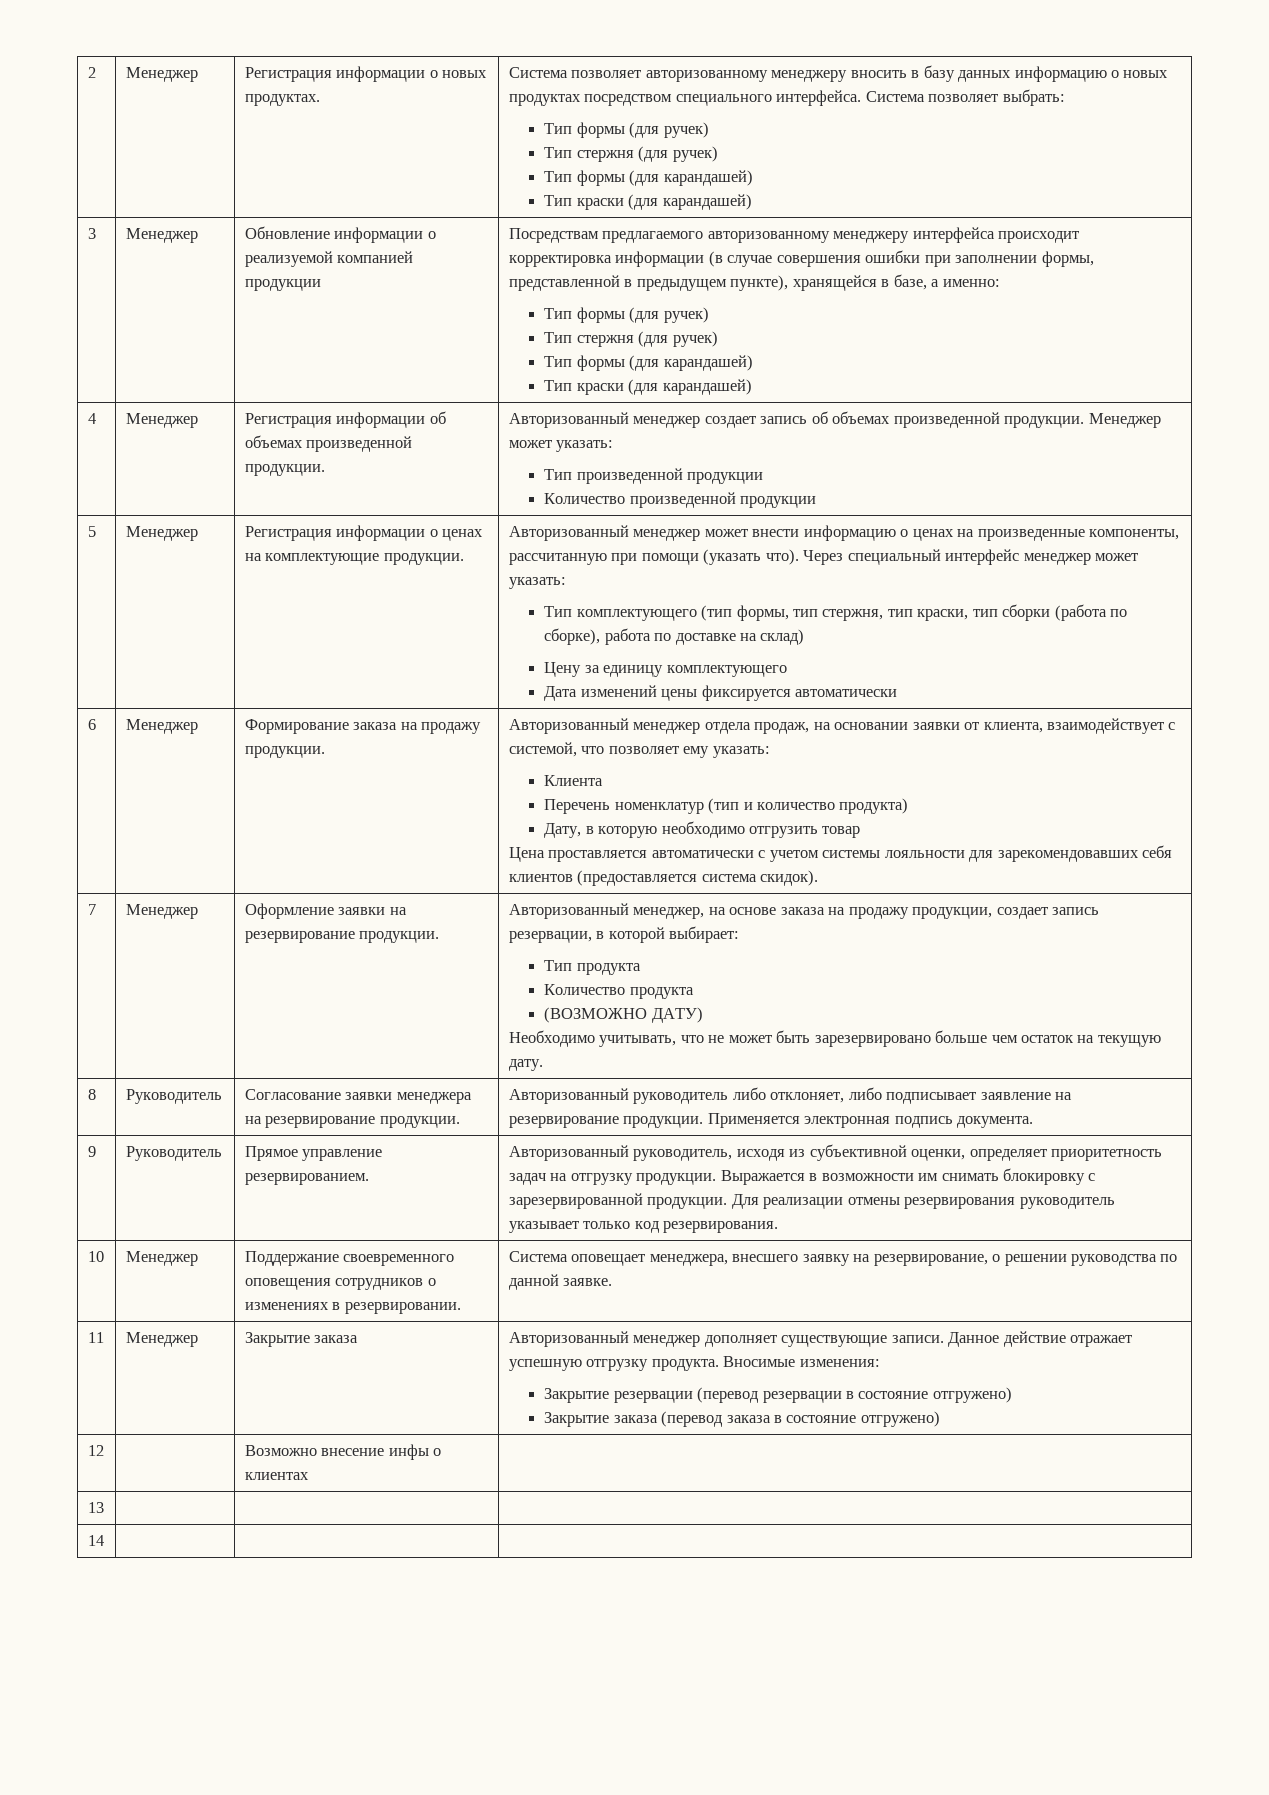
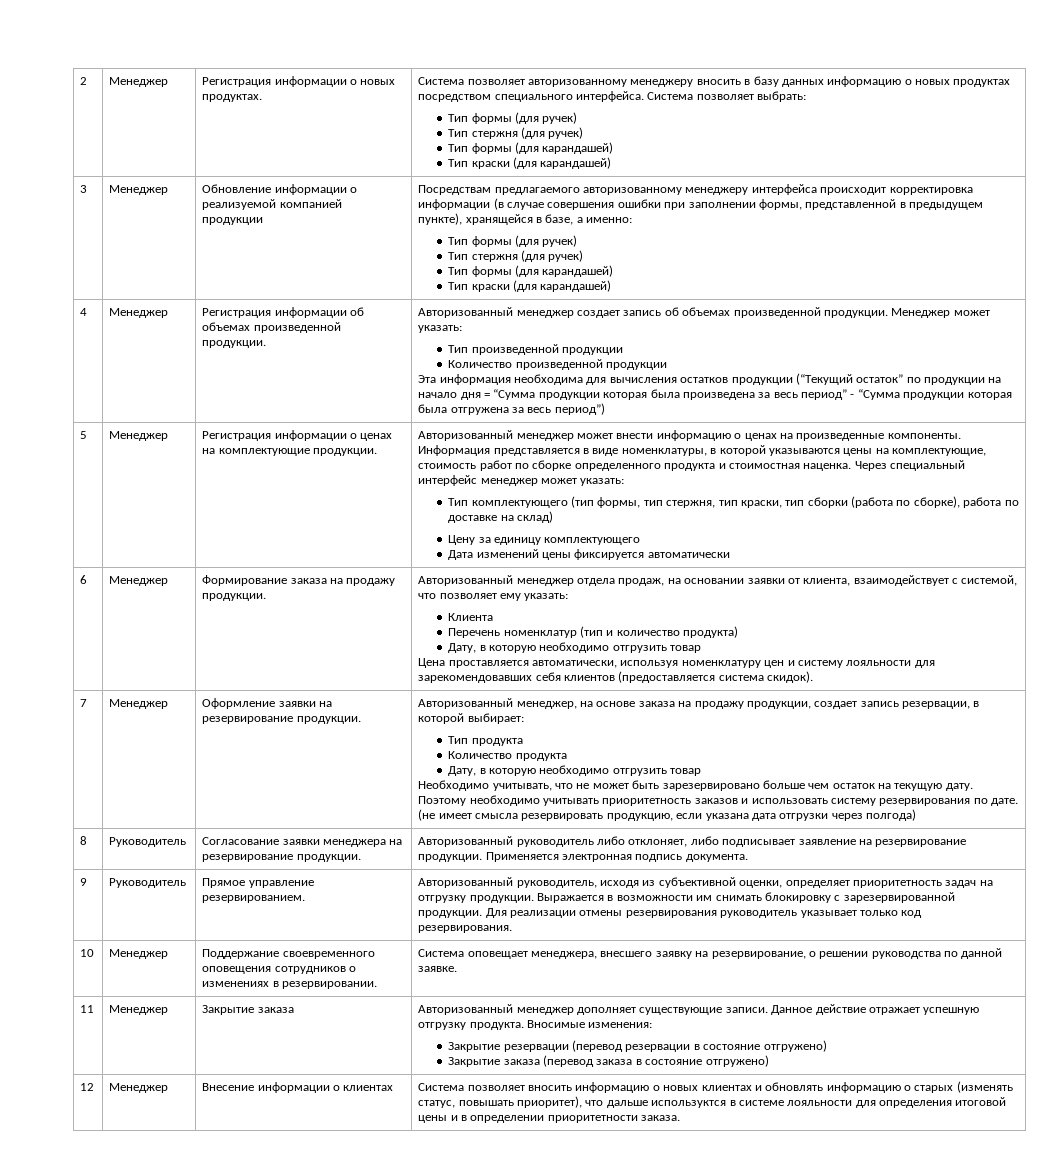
(817, 502) none -> [418,373,1002,385] [418,389,1012,400] [418,403,605,415] // Эта информация необходима для вычисления остатков продукции (“Текущий остаток” по продукции на начало дня = “Сумма продукции которая была произведена за весь период” - “Сумма продукции которая была отгружена за весь период”)
[1088,529,1179,540] [508,549,799,565] компоненты, рассчитанную при помощи (указать что). -> [887,433,961,439] [418,445,987,456] [418,460,852,471] компоненты. Информация представляется в виде номенклатуры, в которой указываются цены на комплектующие, стоимость работ по сборке определенного продукта и стоимостная наценка.
[651,850,881,862] автоматически с учетом системы -> [532,660,843,668] автоматически, используя номенклатуру цен и систему
[544,1007,703,1023] (ВОЗМОЖНО ДАТУ) -> [448,765,702,776] Дату, в которую необходимо отгрузить товар
(543, 1065) none -> [418,795,1019,806] [418,809,917,821] Поэтому необходимо учитывать приоритетность заказов и использовать систему резервирования по дате. (не имеет смысла резервировать продукцию, если указана дата отгрузки через полгода)
[244,1444,429,1460] | Возможно внесение инфы -> [109,1083,169,1093] [202,1082,330,1093] Менеджер | Внесение информации
[87,1502,104,1513] [87,1535,104,1546] // 13 | | | // 14 | | | -> [418,1081,1013,1093] [418,1096,1007,1108] [418,1115,681,1123] Система позволяет вносить информацию о новых клиентах и обновлять информацию о старых (изменять статус, повышать приоритет), что дальше используктся в системе лояльности для определения итоговой цены и в определении приоритетности заказа.

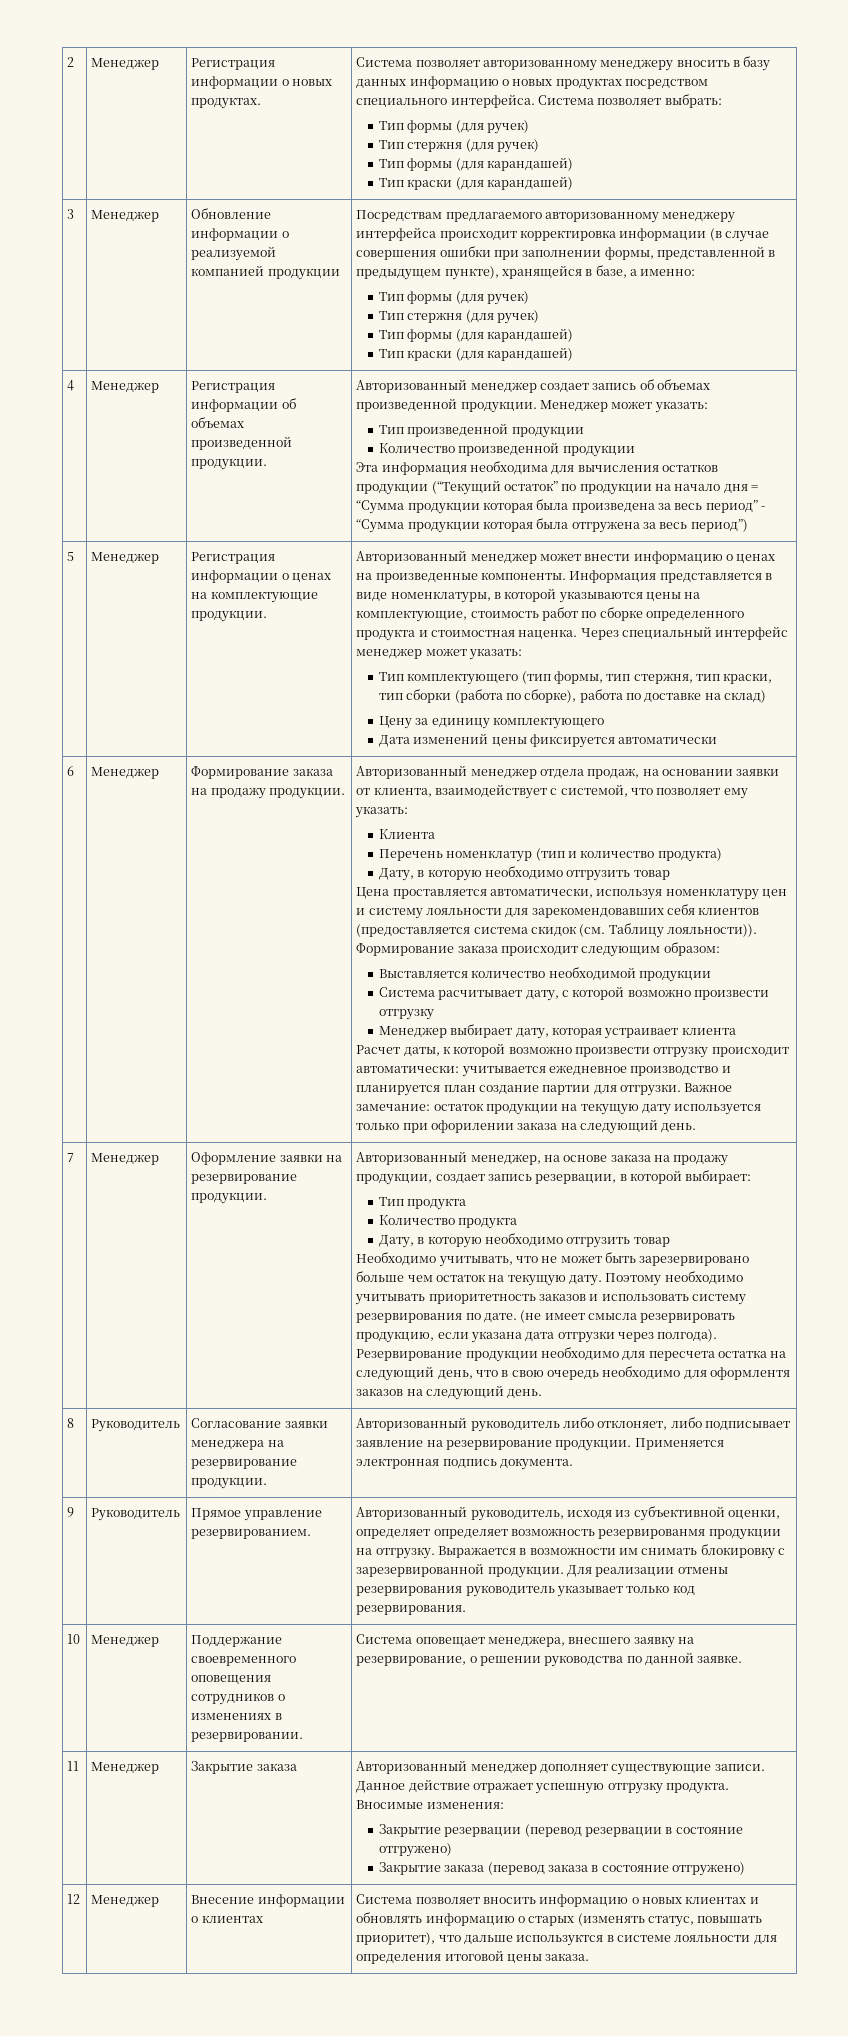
[767,671,814,683] скидок). -> [530,923,758,938] [356,942,720,957] [378,967,711,982] [378,986,770,1001] [378,1008,434,1020] [378,1024,736,1039] [356,1043,789,1058] [356,1065,731,1077] [356,1083,733,1096] [356,1103,762,1115] [356,1119,697,1134] скидок (см. Таблицу лояльности)). Формирование заказа происходит следующим образом: // Выставляется количество необходимой продукции // Система расчитывает дату, с которой возможно произвести отгрузку // Менеджер выбирает дату, которая устраивает клиента // Расчет даты, к которой возможно произвести отгрузку происходит автоматически: учитывается ежедневное производство и планируется план создание партии для отгрузки. Важное замечание: остаток продукции на текущую дату используется только при офорилении заказа на следующий день.
[866,809,917,821] полгода) -> [657,1329,718,1342] [356,1347,787,1362] [356,1366,791,1381] [356,1385,543,1400] полгода). Резервирование продукции необходимо для пересчета остатка на следующий день, что в свою очередь необходимо для оформлентя заказов на следующий день.
[852,880,993,888] [418,895,534,903] приоритетность задач на отгрузку продукции. -> [433,1528,781,1540] [356,1547,435,1559] определяет возможность резервированмя продукции на отгрузку.
[450,1115,638,1123] и в определении приоритетности -> (542, 1959) none

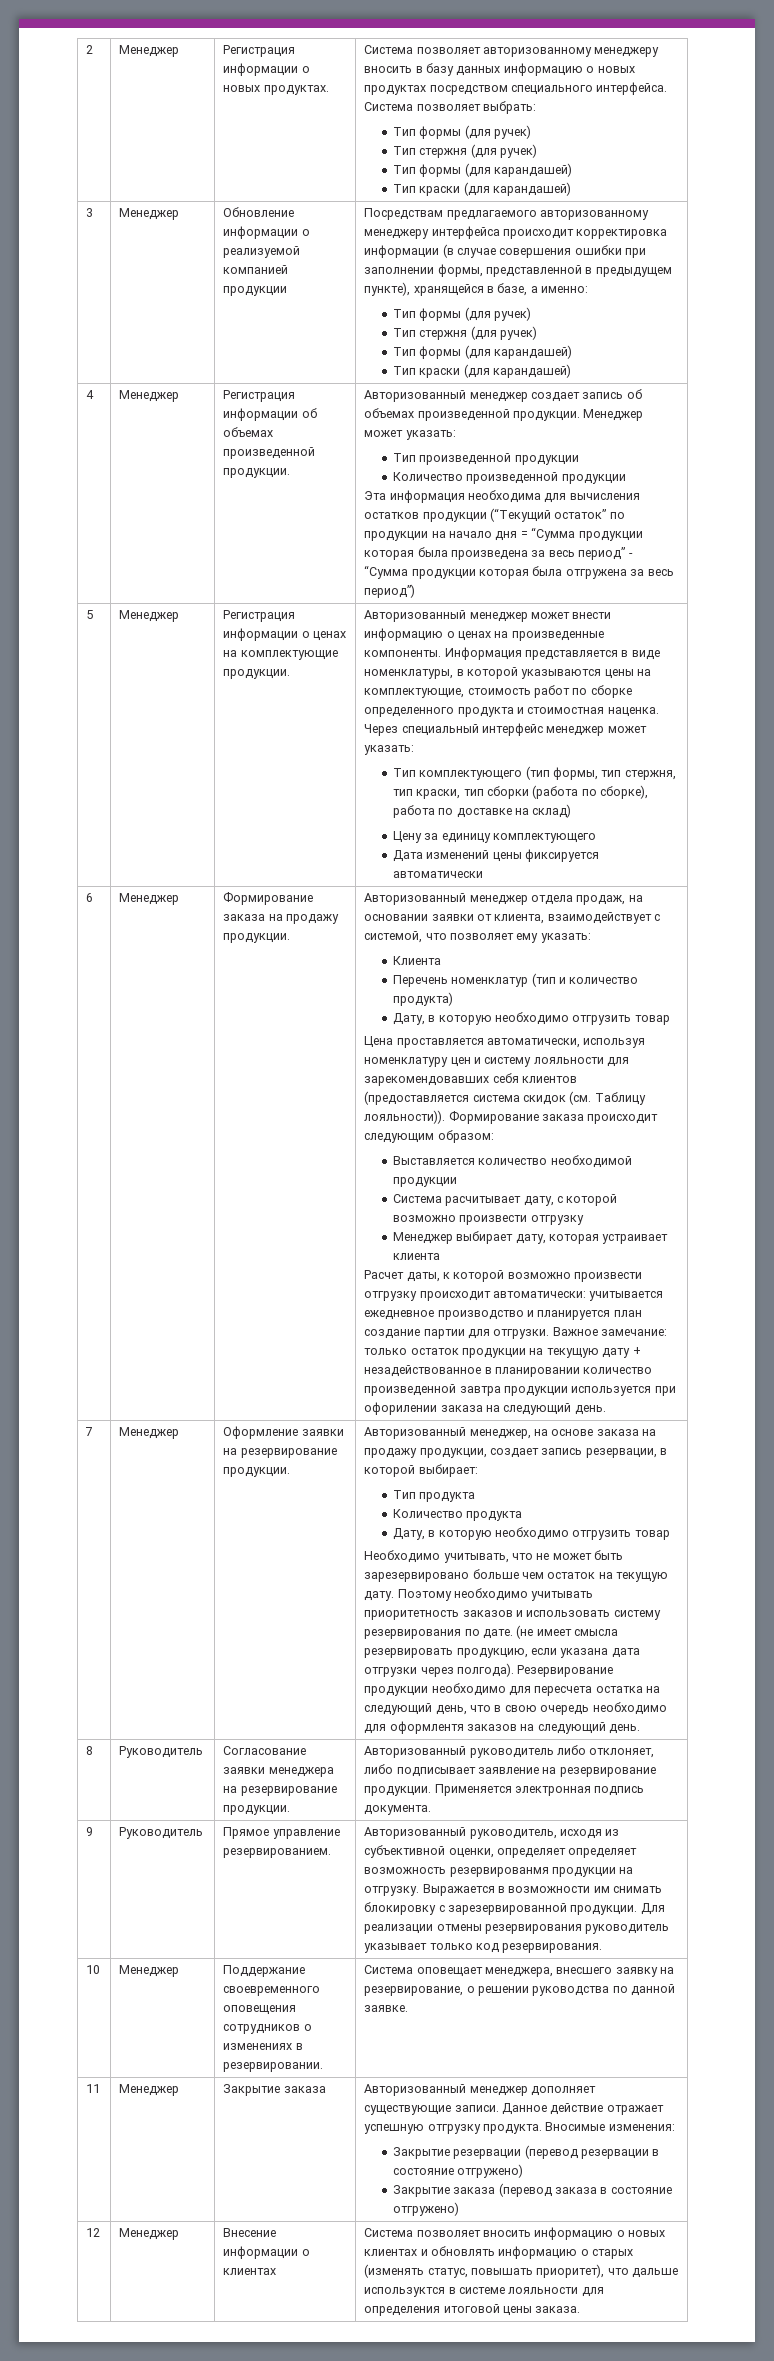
(431, 1107) none -> [364,1348,408,1355] только
[674,1104,762,1115] [356,1122,400,1130] используется только -> [632,1347,641,1355] [364,1365,653,1377] [364,1384,652,1396] + незадействованное в планировании количество произведенной завтра продукции используется

